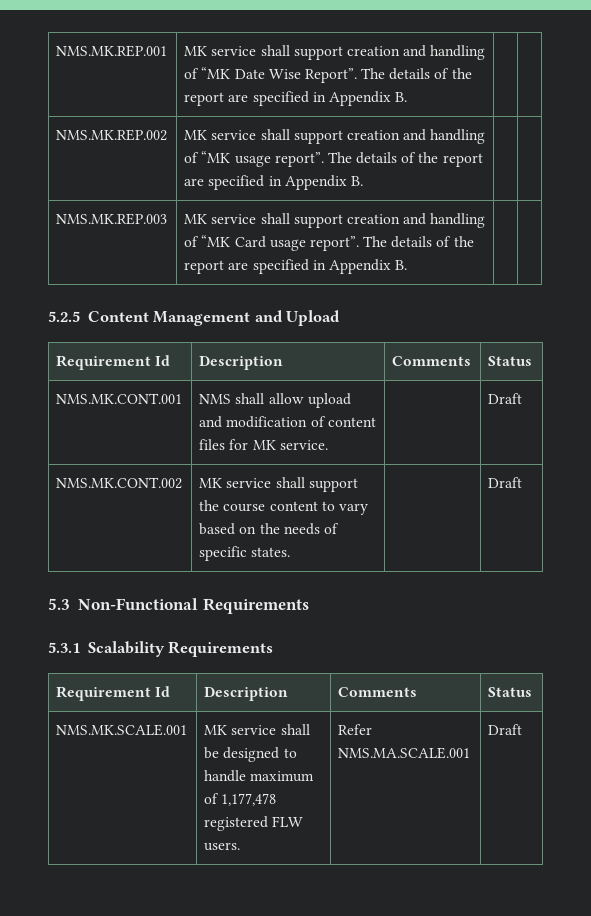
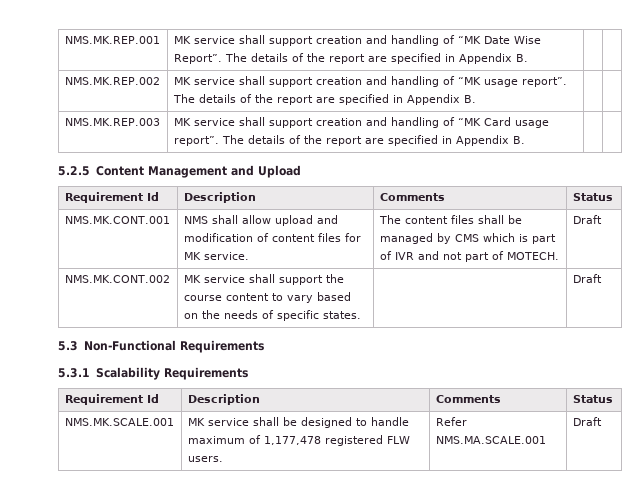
(328, 445) none -> [378,215,522,224] [379,233,556,244] [379,251,559,262] The content files shall be managed by CMS which is part of IVR and not part of MOTECH.

